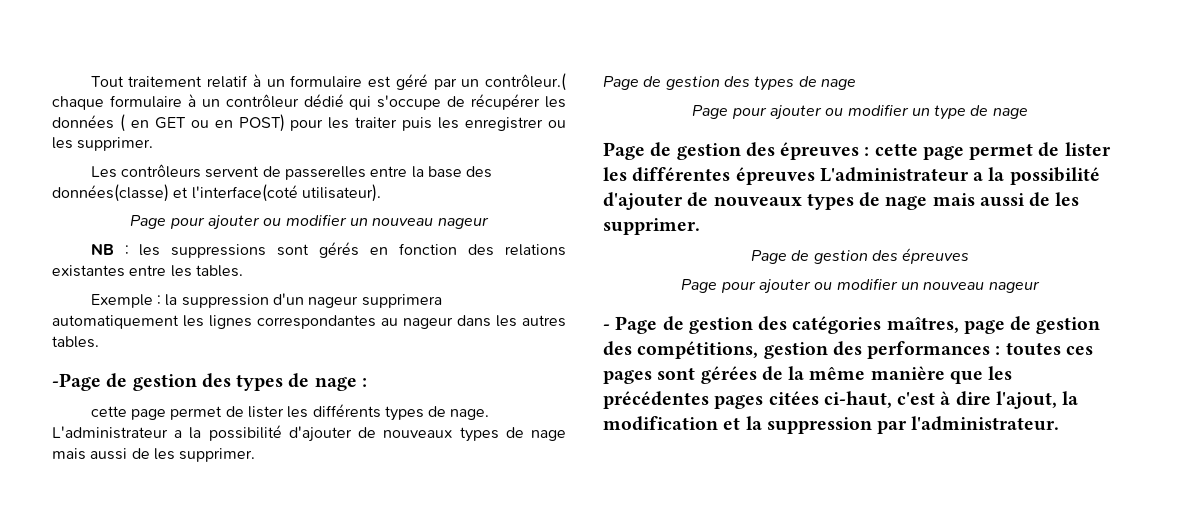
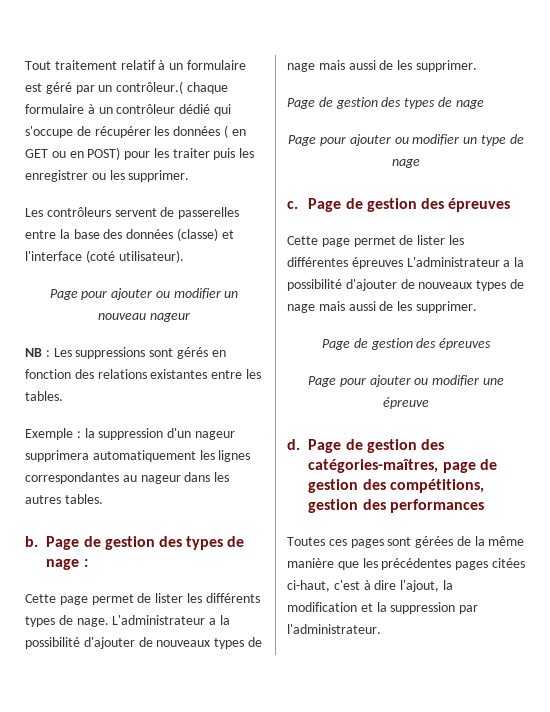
[52,184,298,202] données(classe) et l'interface(coté -> [126,228,234,241] [25,250,115,263] données (classe) et l'interface (coté
[139,244,161,256] les -> [53,348,72,357] Les
[52,373,101,391] -Page -> [25,536,80,550] b. Page
[90,406,127,417] cette -> [25,594,56,603] Cette
[603,142,918,160] Page de gestion des épreuves : cette -> [287,198,511,212] [287,236,318,245] c. Page de gestion des épreuves // Cette
[900,281,1040,293] [603,316,959,334] un nouveau nageur // - Page de gestion des catégories maîtres, -> [482,378,504,385] [383,397,429,409] [287,439,444,453] [308,459,439,473] une épreuve // d. Page de gestion des catégories-maîtres,
[995,342,1061,356] : toutes -> [287,537,325,546] // Toutes

